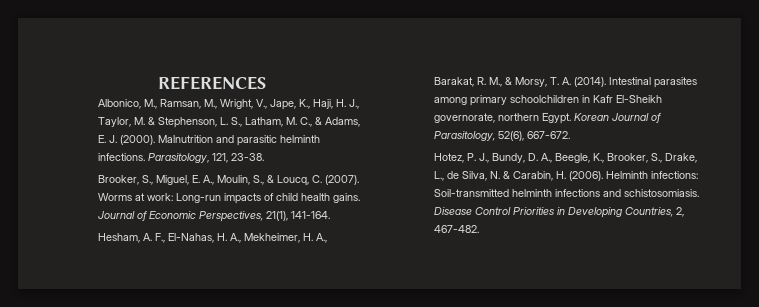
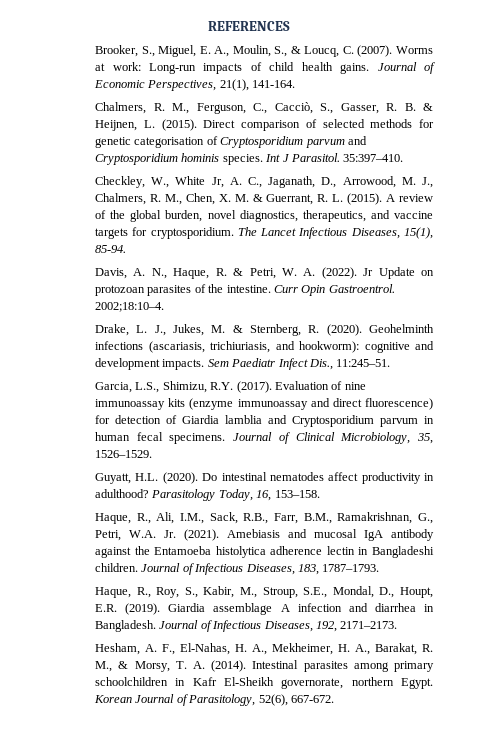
[98,99,360,110] [98,117,361,128] [98,135,321,146] [98,153,265,163] // Albonico, M., Ramsan, M., Wright, V., Jape, K., Haji, H. J., Taylor, M. & Stephenson, L. S., Latham, M. C., & Adams, E. J. (2000). Malnutrition and parasitic helminth infections. Parasitology, 121, 23-38. -> (290, 26) none
(331, 215) none -> [95,102,434,114] [95,119,434,131] [95,136,367,148] [95,153,404,165] [95,176,434,188] [95,193,433,205] [95,210,433,222] [95,227,433,239] [95,245,127,253] [95,267,434,279] [95,284,395,296] [95,302,165,312] [95,324,435,336] [95,341,434,353] [95,358,391,370] [95,381,366,393] [95,398,434,410] [95,415,434,427] [95,432,433,444] [95,450,153,458] [95,472,434,484] [95,489,320,501] [95,512,433,524] [95,529,434,541] [95,546,435,558] [95,563,380,575] [95,586,433,598] [95,603,434,615] [95,620,398,632] // Chalmers, R. M., Ferguson, C., Cacciò, S., Gasser, R. B. & Heijnen, L. (2015). Direct comparison of selected methods for genetic categorisation of Cryptosporidium parvum and Cryptosporidium hominis species. Int J Parasitol. 35:397–410. // Checkley, W., White Jr, A. C., Jaganath, D., Arrowood, M. J., Chalmers, R. M., Chen, X. M. & Guerrant, R. L. (2015). A review of the global burden, novel diagnostics, therapeutics, and vaccine targets for cryptosporidium. The Lancet Infectious Diseases, 15(1), 85-94. // Davis, A. N., Haque, R. & Petri, W. A. (2022). Jr Update on protozoan parasites of the intestine. Curr Opin Gastroentrol. 2002;18:10–4. // Drake, L. J., Jukes, M. & Sternberg, R. (2020). Geohelminth infections (ascariasis, trichiuriasis, and hookworm): cognitive and development impacts. Sem Paediatr Infect Dis., 11:245–51. // Garcia, L.S., Shimizu, R.Y. (2017). Evaluation of nine immunoassay kits (enzyme immunoassay and direct fluorescence) for detection of Giardia lamblia and Cryptosporidium parvum in human fecal specimens. Journal of Clinical Microbiology, 35, 1526–1529. // Guyatt, H.L. (2020). Do intestinal nematodes affect productivity in adulthood? Parasitology Today, 16, 153–158. // Haque, R., Ali, I.M., Sack, R.B., Farr, B.M., Ramakrishnan, G., Petri, W.A. Jr. (2021). Amebiasis and mucosal IgA antibody against the Entamoeba histolytica adherence lectin in Bangladeshi children. Journal of Infectious Diseases, 183, 1787–1793. // Haque, R., Roy, S., Kabir, M., Stroup, S.E., Mondal, D., Houpt, E.R. (2019). Giardia assemblage A infection and diarrhea in Bangladesh. Journal of Infectious Diseases, 192, 2171–2173.
[434,153,698,163] [434,171,699,181] [434,189,700,197] [434,207,685,218] [434,225,480,233] // Hotez, P. J., Bundy, D. A., Beegle, K., Brooker, S., Drake, L., de Silva, N. & Carabin, H. (2006). Helminth infections: Soil-transmitted helminth infections and schistosomiasis. Disease Control Priorities in Developing Countries, 2, 467-482. -> (334, 699) none

